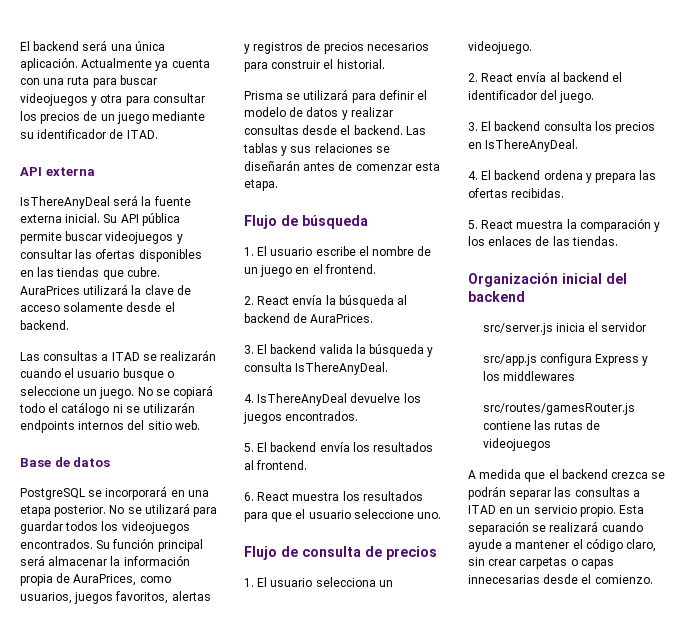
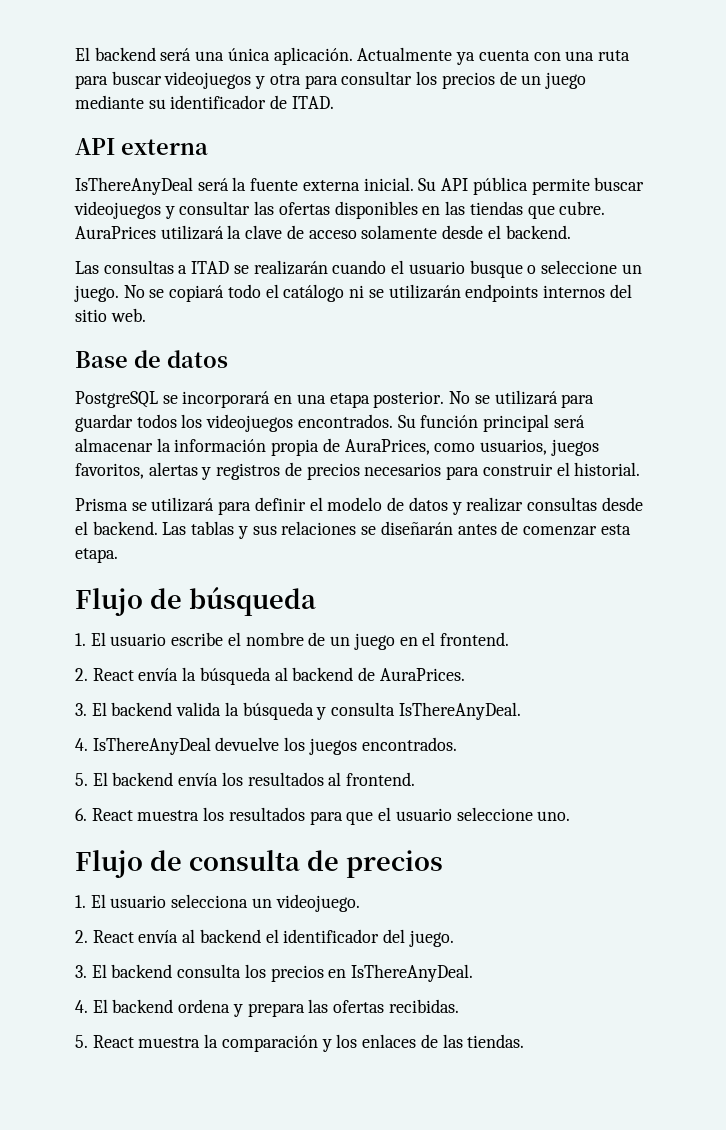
[468,273,627,287] [468,291,525,302] [482,322,647,335] [482,353,649,366] [482,371,575,381] [482,403,635,415] [482,420,601,430] [482,438,551,451] [468,469,666,482] [468,486,640,500] [468,505,645,517] [468,521,643,535] [468,538,657,552] [468,557,614,569] [468,574,653,584] // Organización inicial del backend // src/server.js inicia el servidor // src/app.js configura Express y los middlewares // src/routes/gamesRouter.js contiene las rutas de videojuegos // A medida que el backend crezca se podrán separar las consultas a ITAD en un servicio propio. Esta separación se realizará cuando ayude a mantener el código claro, sin crear carpetas o capas innecesarias desde el comienzo. -> (525, 1041) none

